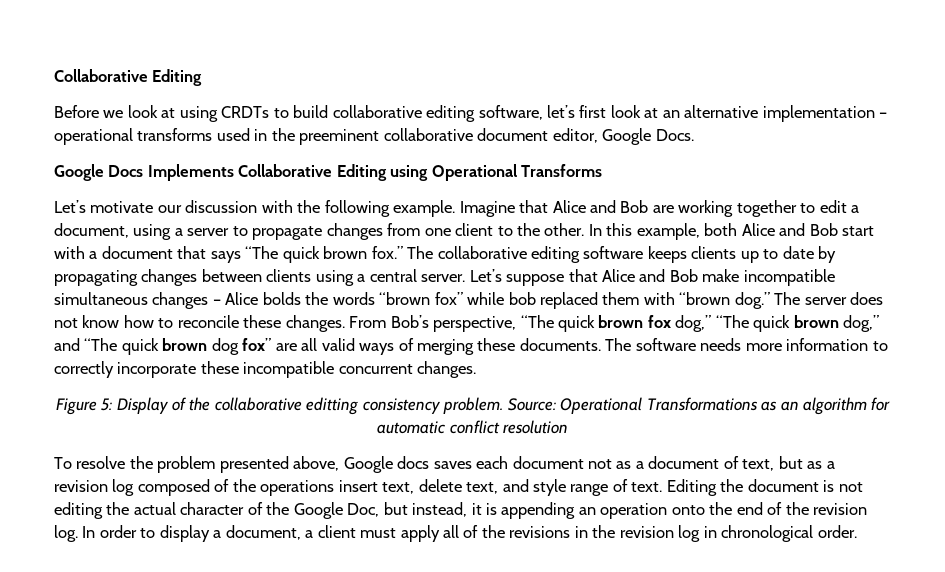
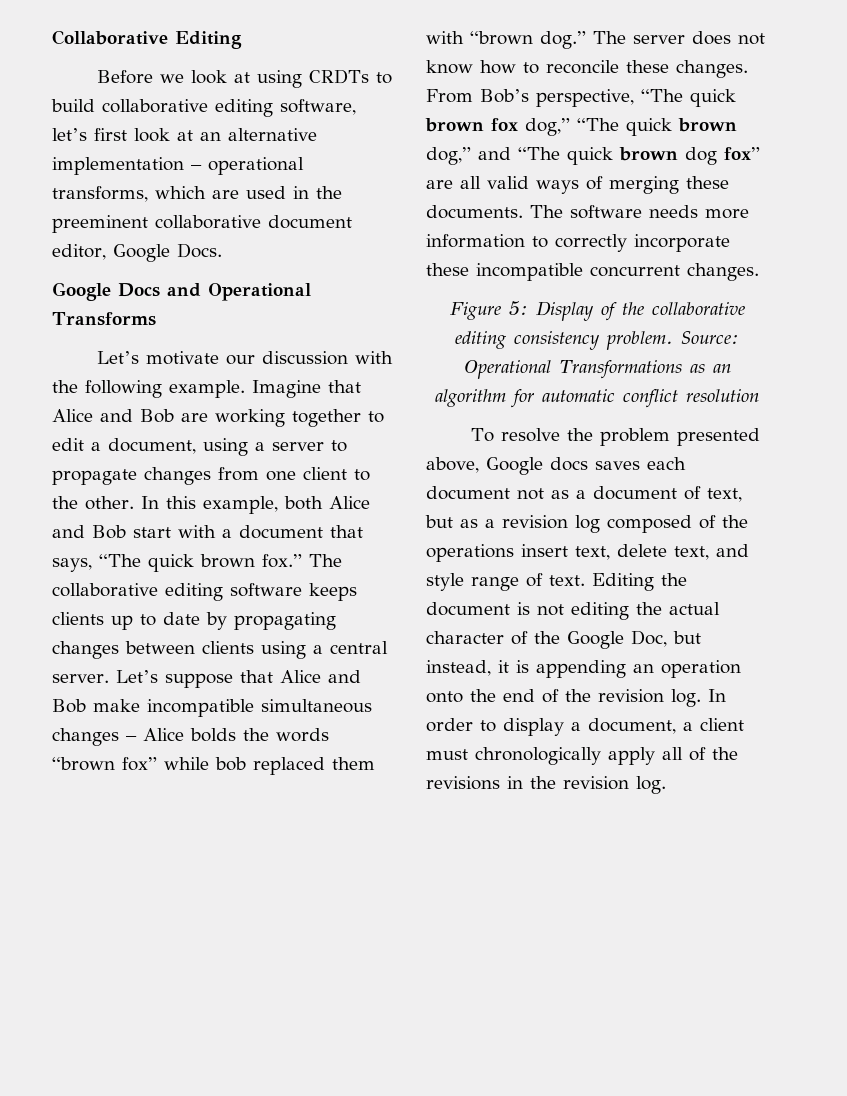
[137,128,213,141] transforms -> [52,186,239,202] transforms, which are
[147,164,429,181] Implements Collaborative Editing using -> [167,283,201,297] and
[210,251,241,263] says -> [52,558,92,572] says,
[306,397,359,415] editting -> [455,331,507,349] editing
(397, 533) none -> [475,747,601,765] chronologically
[678,525,857,542] log in chronological order. -> [636,776,666,794] log.

